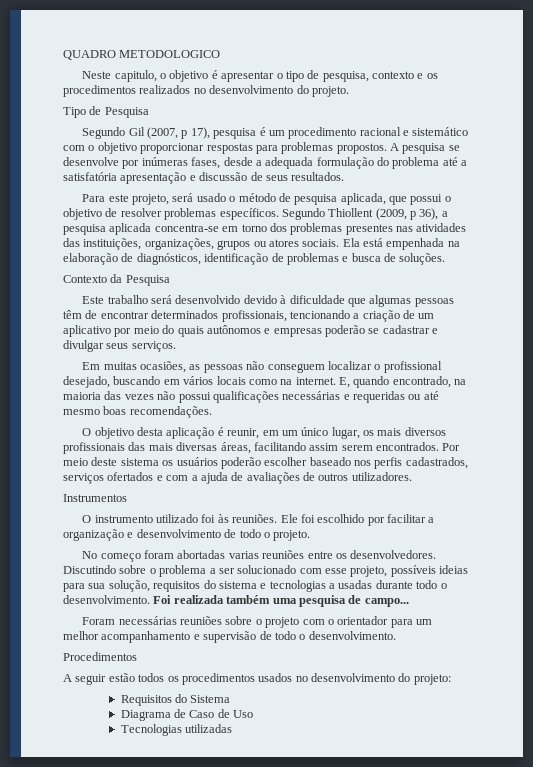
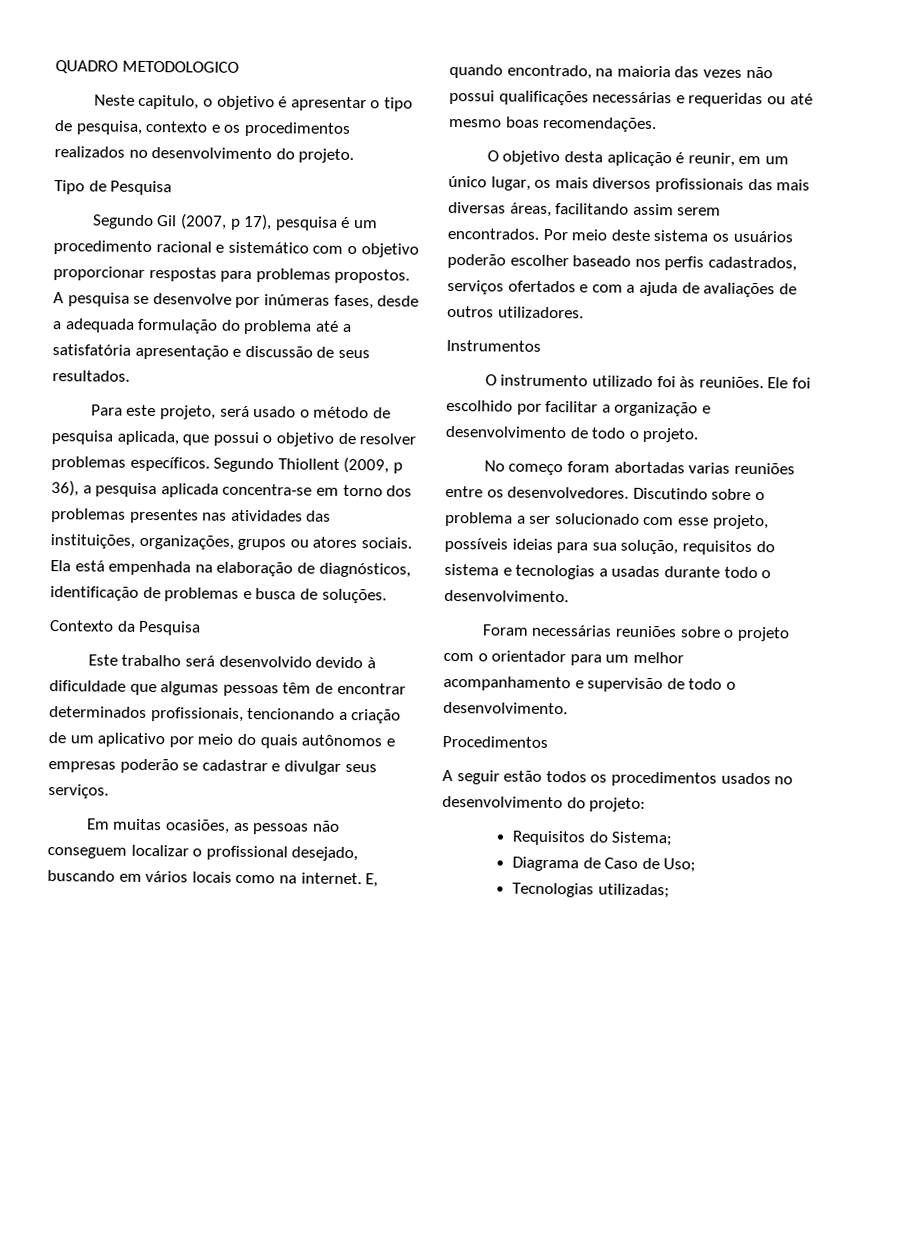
[153,595,409,607] Foi realizada também uma pesquisa de campo... -> (569, 596) none
[190,695,231,703] Sistema -> [611,831,673,847] Sistema;
[233,710,254,718] Uso -> [663,858,697,873] Uso;
[184,724,232,733] utilizadas -> [597,883,670,899] utilizadas;

